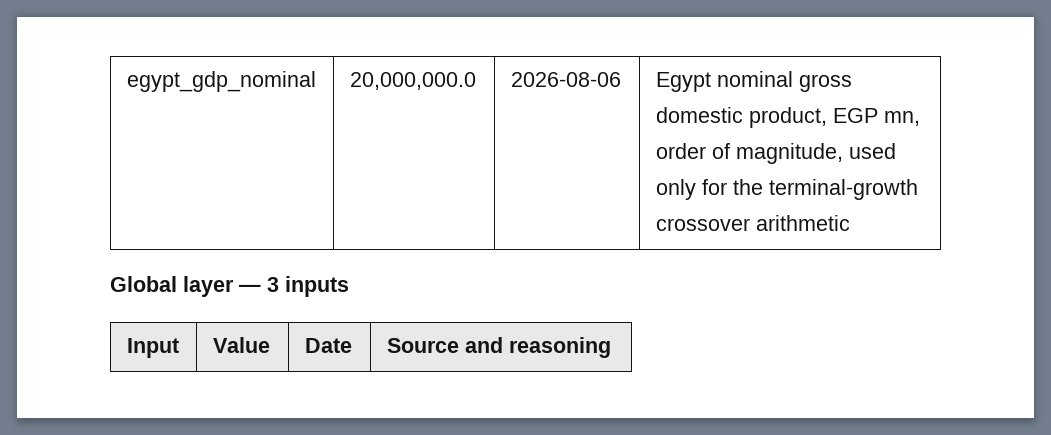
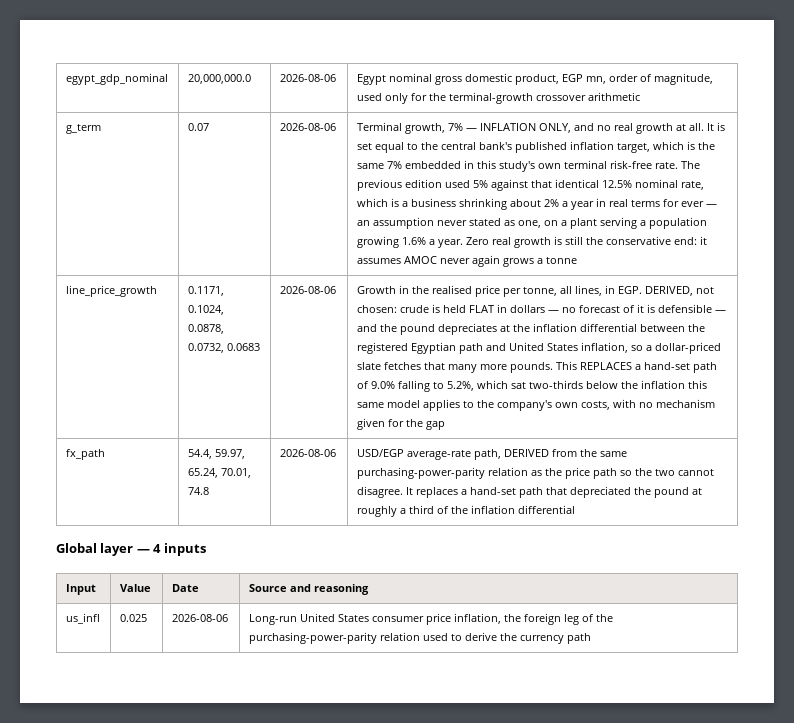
(850, 223) none -> [65,124,101,134] [187,123,209,131] [279,123,336,131] [356,122,725,134] [356,141,715,153] [356,160,700,172] [356,179,704,191] [356,198,717,210] [356,217,707,229] [356,236,707,248] [356,255,577,267] [65,285,157,297] [187,286,224,296] [187,305,224,315] [187,324,224,334] [187,343,260,353] [279,286,336,294] [356,285,714,297] [356,304,726,313] [356,323,705,335] [356,342,721,354] [356,361,717,373] [356,380,707,392] [356,399,715,411] [356,418,445,430] [65,449,105,460] [187,449,245,459] [187,468,251,478] [187,487,209,495] [279,449,336,457] [356,449,627,460] [356,467,714,479] [356,486,702,498] [356,505,575,517] // g_term | 0.07 | 2026-08-06 | Terminal growth, 7% — INFLATION ONLY, and no real growth at all. It is set equal to the central bank's published inflation target, which is the same 7% embedded in this study's own terminal risk-free rate. The previous edition used 5% against that identical 12.5% nominal rate, which is a business shrinking about 2% a year in real terms for ever — an assumption never stated as one, on a plant serving a population growing 1.6% a year. Zero real growth is still the conservative end: it assumes AMOC never again grows a tonne // line_price_growth | 0.1171, 0.1024, 0.0878, 0.0732, 0.0683 | 2026-08-06 | Growth in the realised price per tonne, all lines, in EGP. DERIVED, not chosen: crude is held FLAT in dollars — no forecast of it is defensible — and the pound depreciates at the inflation differential between the registered Egyptian path and United States inflation, so a dollar-priced slate fetches that many more pounds. This REPLACES a hand-set path of 9.0% falling to 5.2%, which sat two-thirds below the inflation this same model applies to the company's own costs, with no mechanism given for the gap // fx_path | 54.4, 59.97, 65.24, 70.01, 74.8 | 2026-08-06 | USD/EGP average-rate path, DERIVED from the same purchasing-power-parity relation as the price path so the two cannot disagree. It replaces a hand-set path that depreciated the pound at roughly a third of the inflation differential
[267,277,279,292] 3 -> [153,544,162,553] 4
(611, 347) none -> [65,613,100,624] [119,614,147,622] [171,614,228,622] [248,613,613,625] [248,632,591,644] // us_infl | 0.025 | 2026-08-06 | Long-run United States consumer price inflation, the foreign leg of the purchasing-power-parity relation used to derive the currency path

